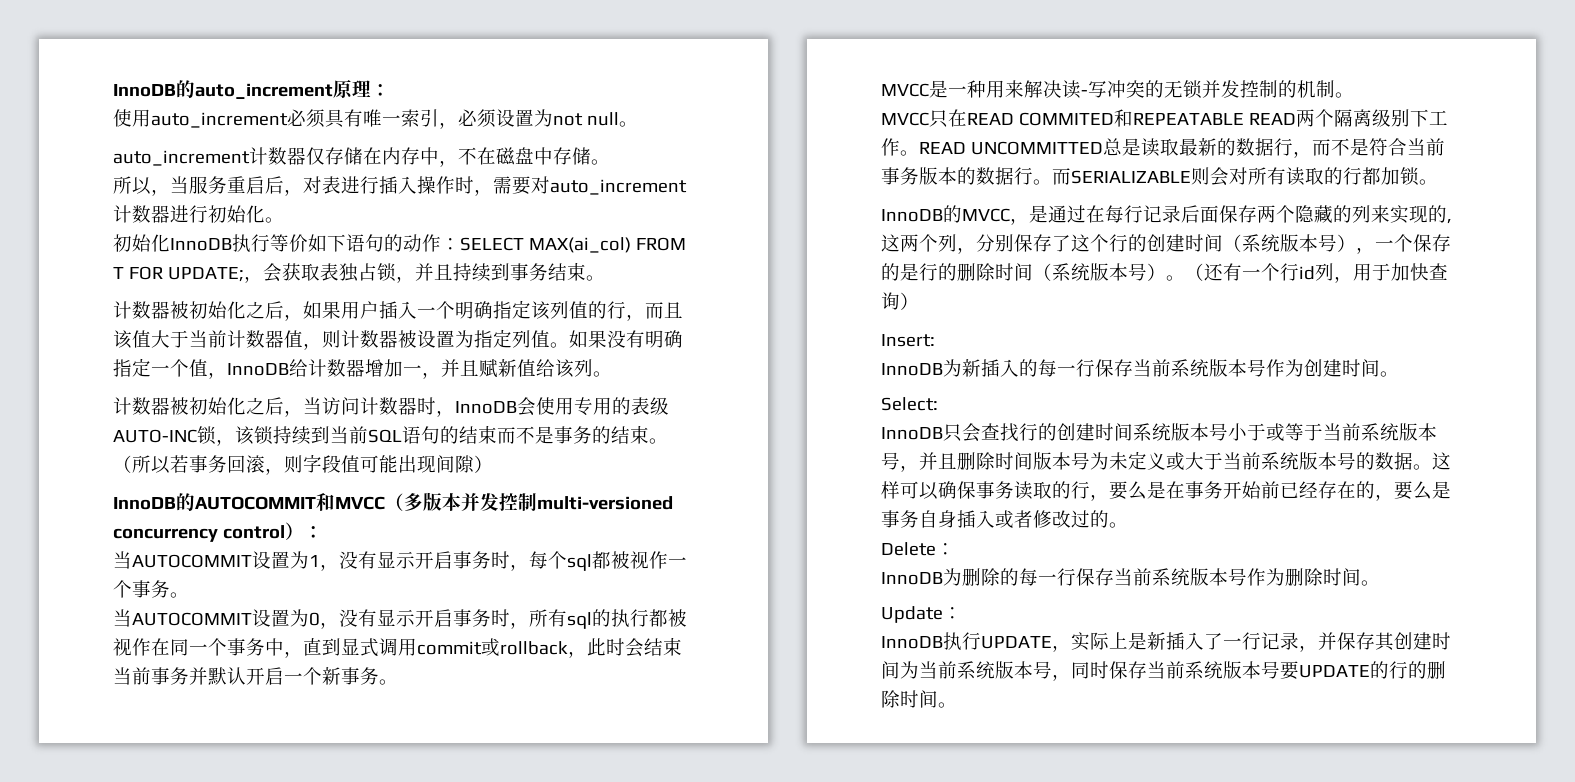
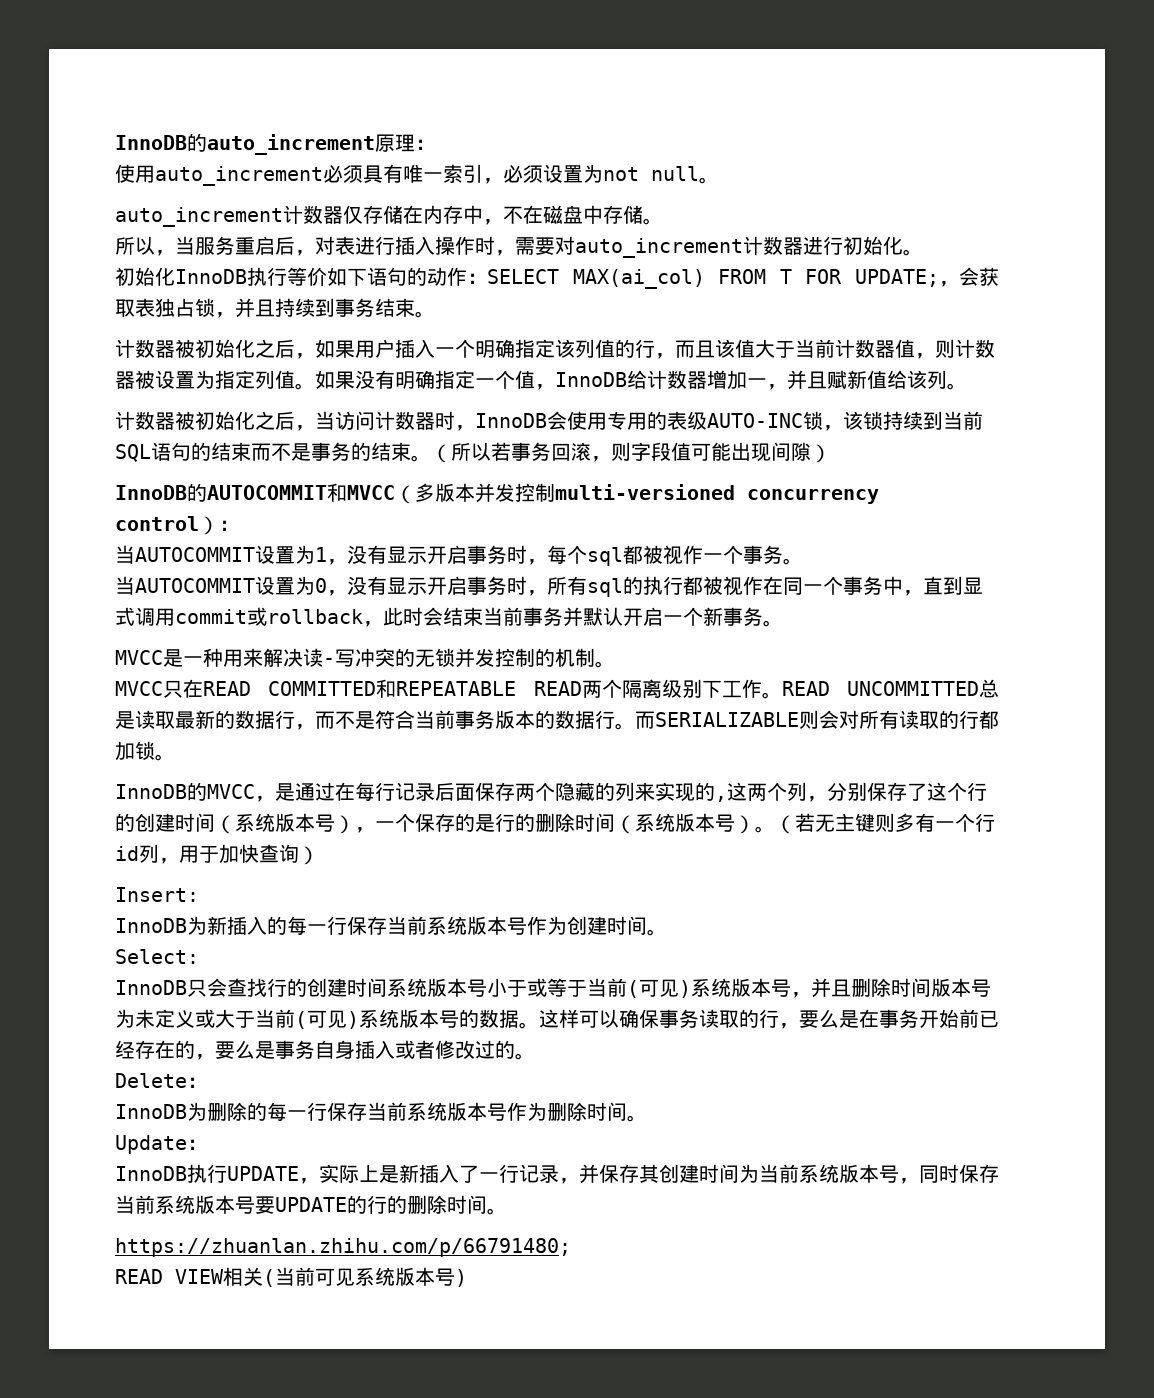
[1018,112,1114,126] COMMITED -> [268,681,377,696] COMMITTED
[1204,263,1223,281] 还 -> [795,813,915,832] 若无主键则多
(1361, 432) none -> [627,979,691,998] (可见)
(1261, 461) none -> [295,1010,359,1029] (可见)
(957, 705) none -> [115,1238,571,1257] [115,1267,467,1287] // https://zhuanlan.zhihu.com/p/66791480; // READ VIEW相关(当前可见系统版本号)

